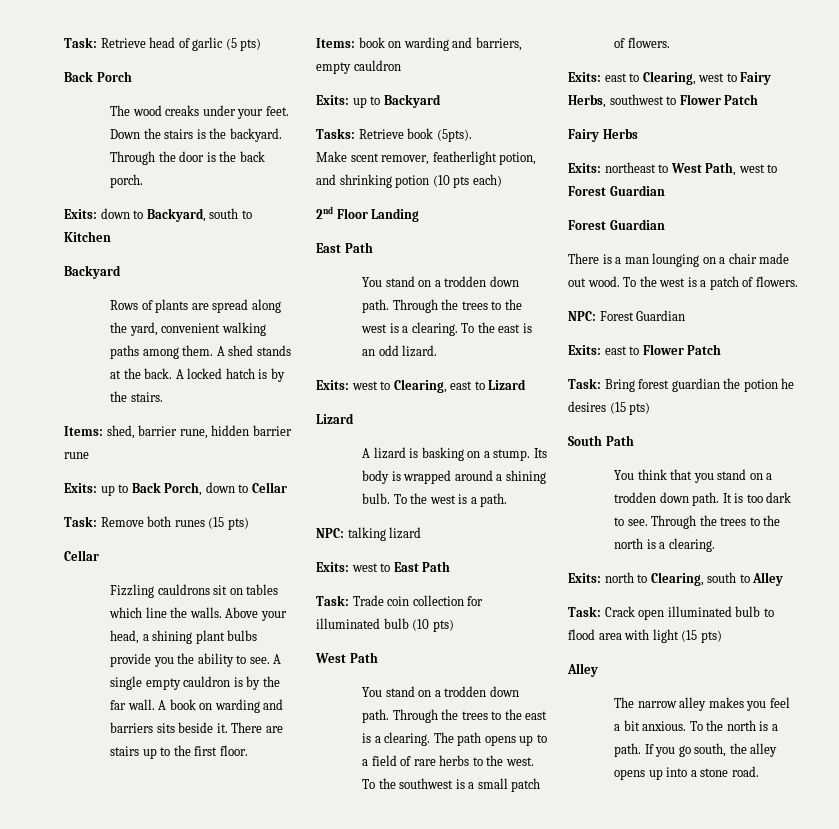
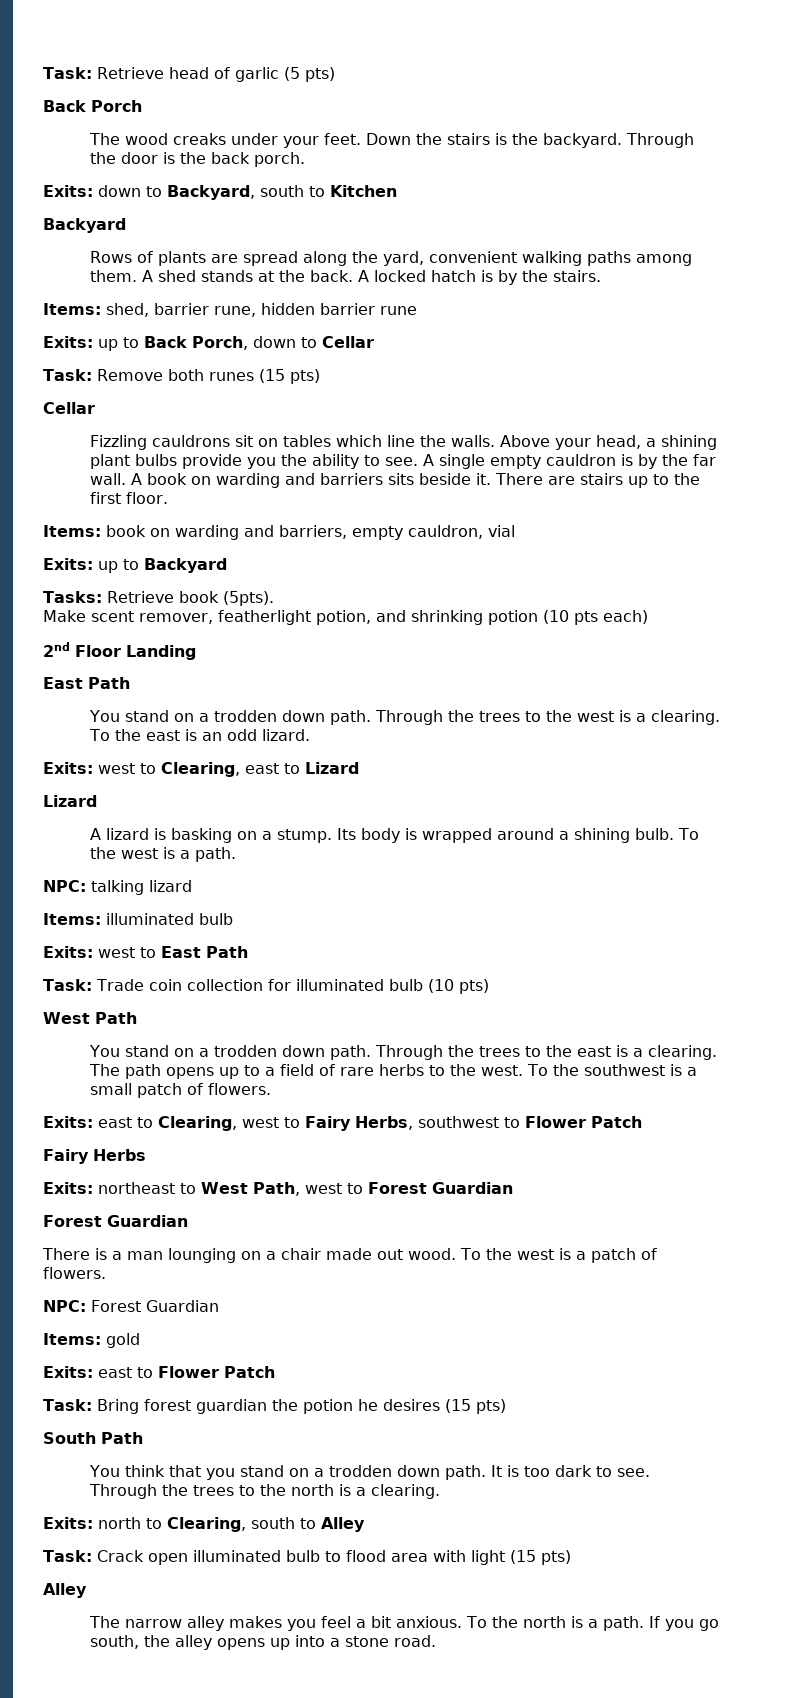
[353,60,401,71] cauldron -> [408,525,515,539] cauldron, vial
(422, 533) none -> [43,913,233,925] // Items: illuminated bulb
(686, 315) none -> [43,1333,140,1348] // Items: gold

